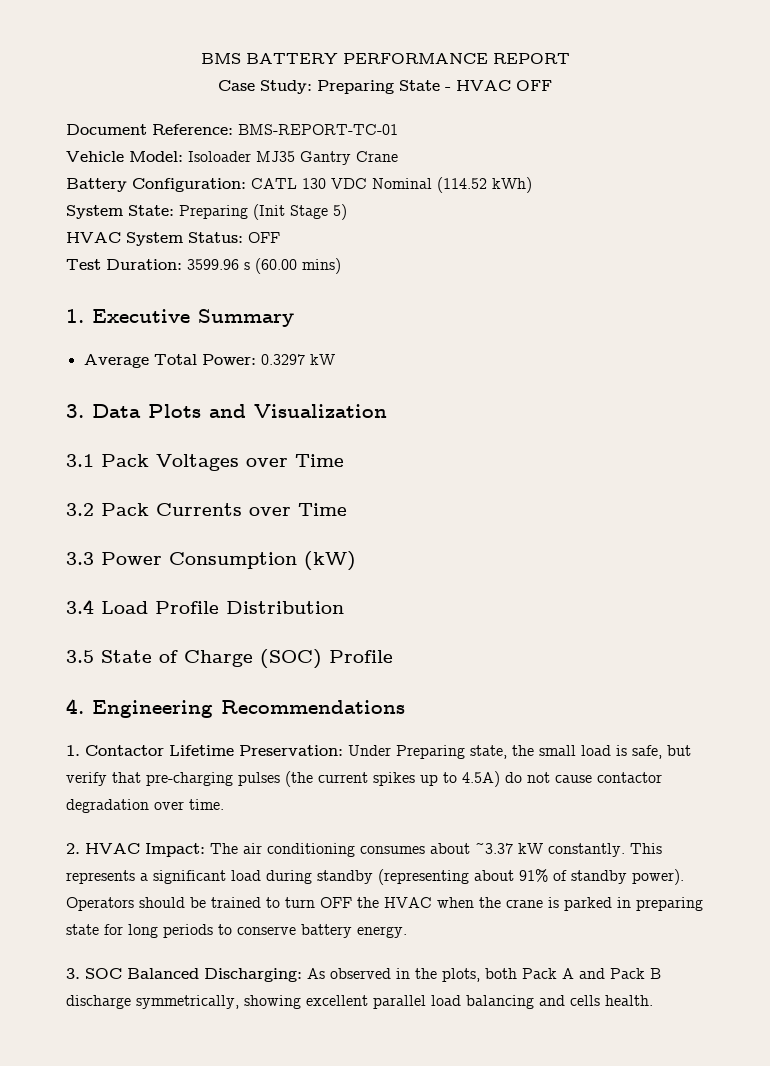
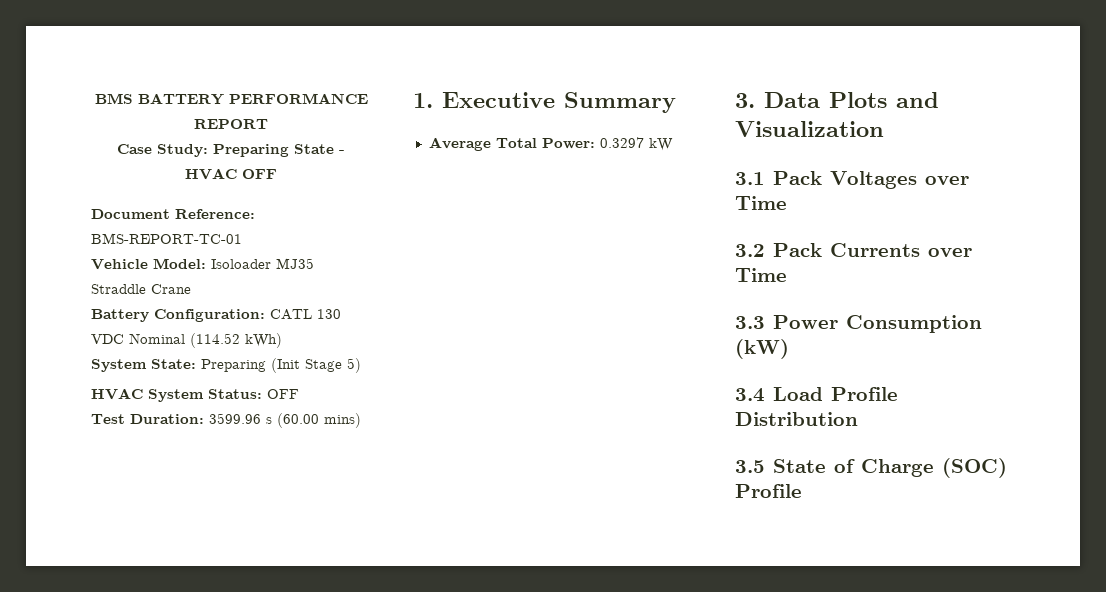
[300,151,351,165] Gantry -> [91,284,146,294] Straddle
[66,699,405,718] [66,745,691,759] [66,771,662,787] [66,799,224,813] [66,842,662,857] [66,869,684,885] [66,897,703,911] [66,924,407,938] [66,968,661,982] [66,995,653,1009] // 4. Engineering Recommendations // 1. Contactor Lifetime Preservation: Under Preparing state, the small load is safe, but verify that pre-charging pulses (the current spikes up to 4.5A) do not cause contactor degradation over time. // 2. HVAC Impact: The air conditioning consumes about ~3.37 kW constantly. This represents a significant load during standby (representing about 91% of standby power). Operators should be trained to turn OFF the HVAC when the crane is parked in preparing state for long periods to conserve battery energy. // 3. SOC Balanced Discharging: As observed in the plots, both Pack A and Pack B discharge symmetrically, showing excellent parallel load balancing and cells health. -> (802, 491) none

